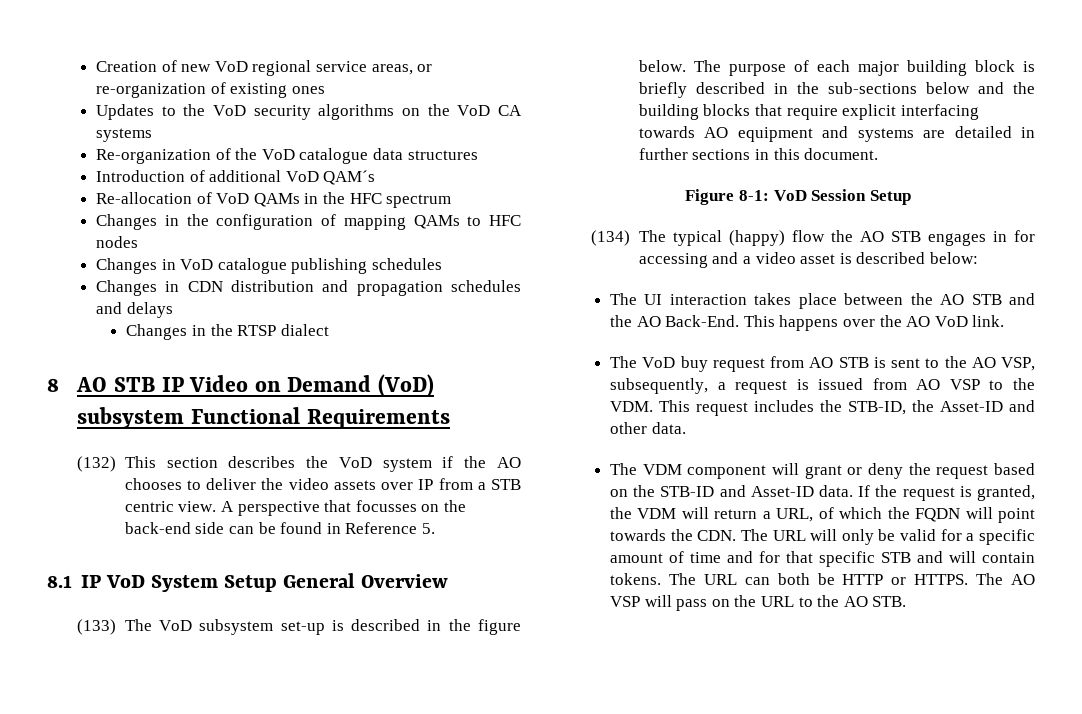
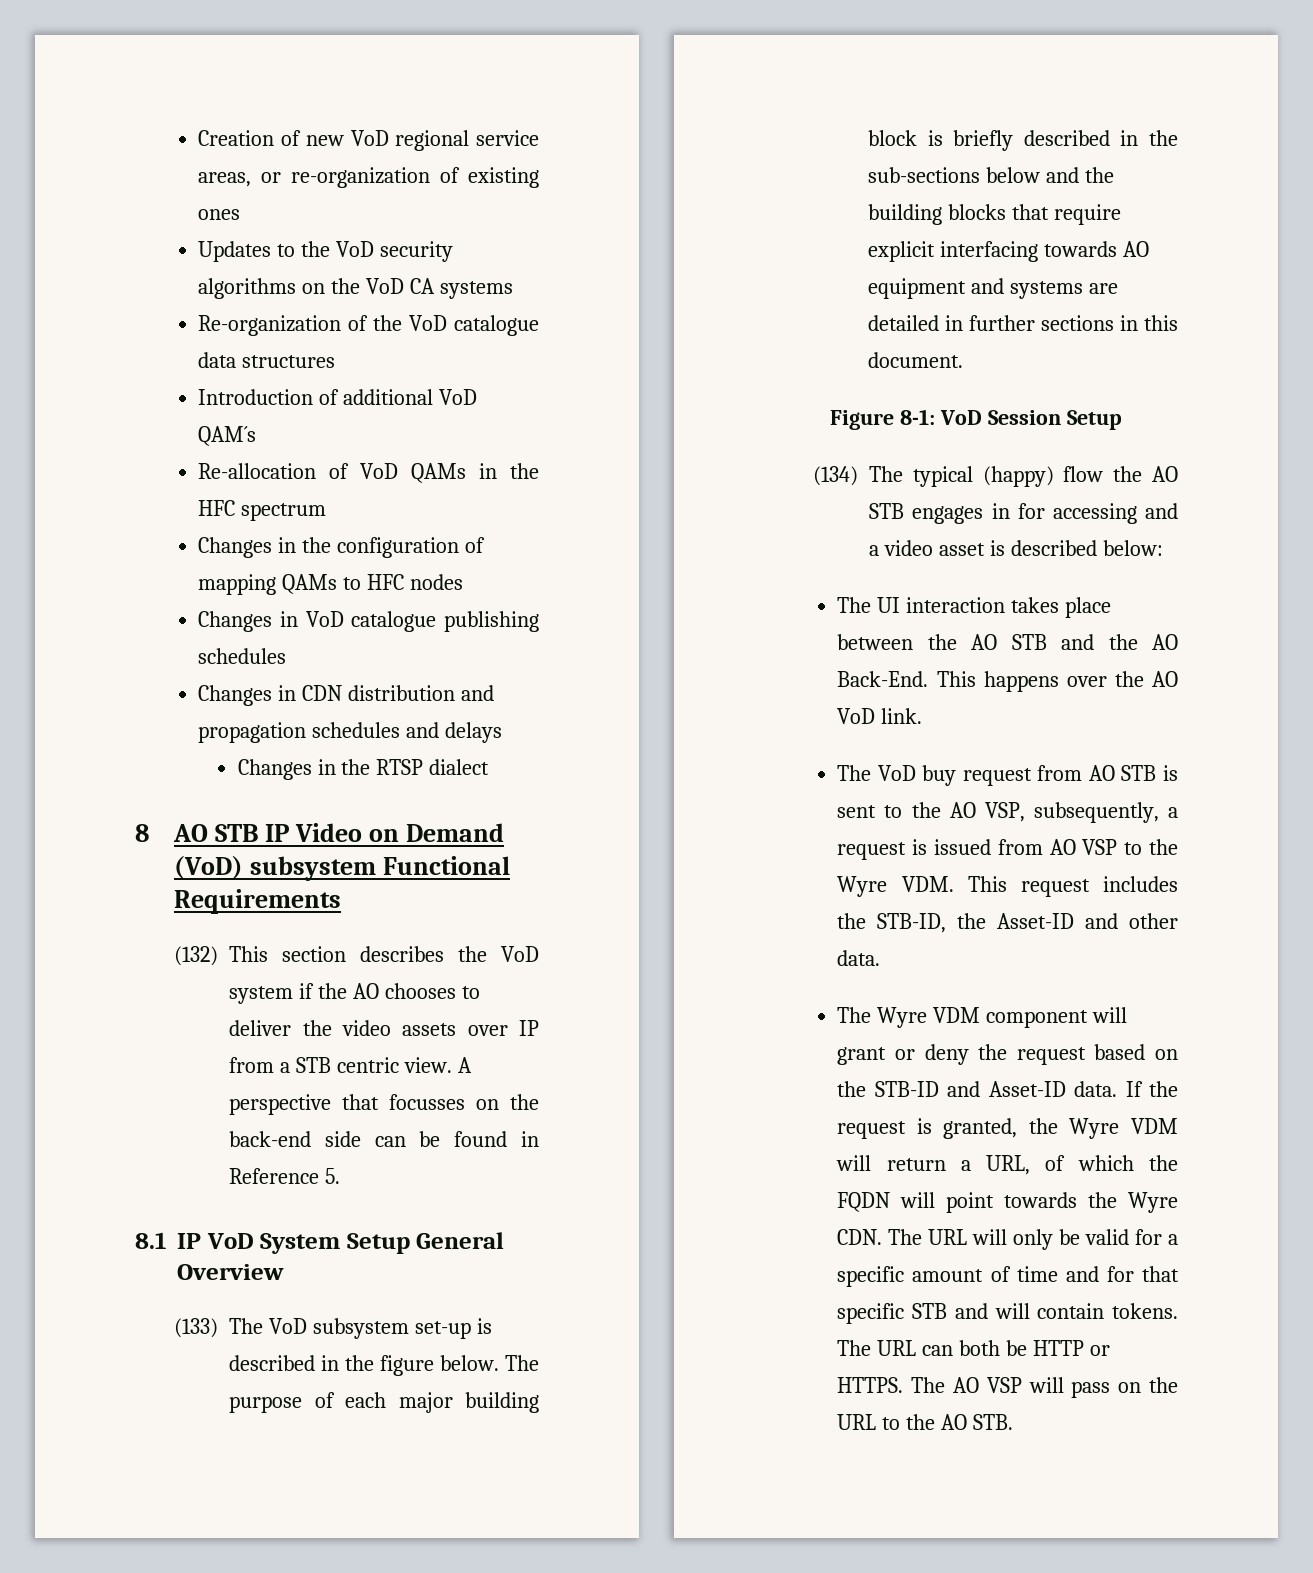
(1035, 384) none -> [837,876,888,897] Wyre
(638, 469) none -> [877,1007,928,1028] Wyre
(633, 513) none -> [1069,1118,1120,1139] Wyre
(693, 535) none -> [1128,1192,1178,1213] Wyre

